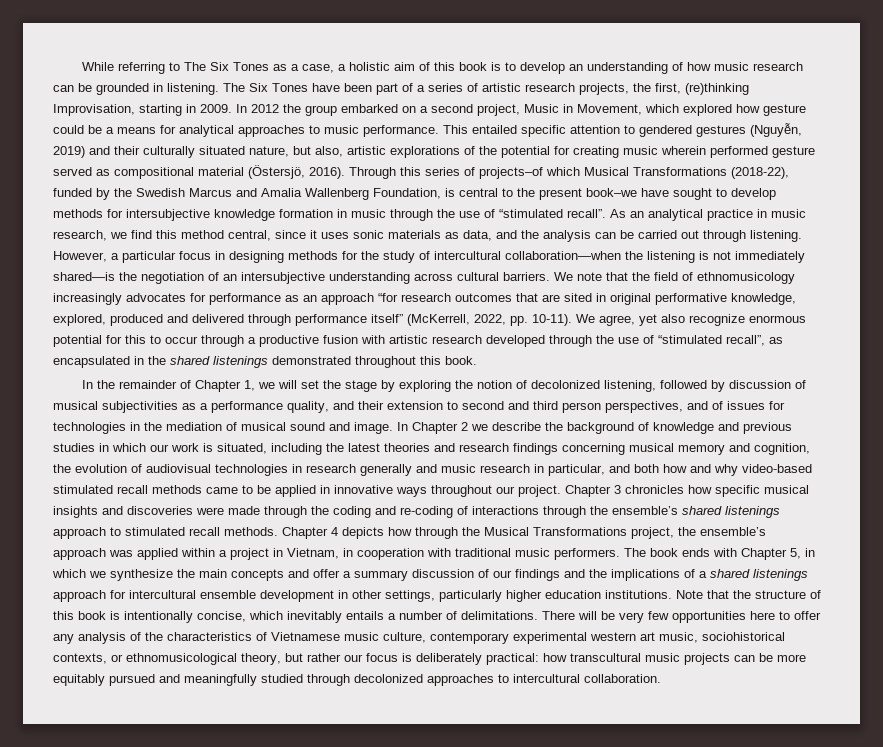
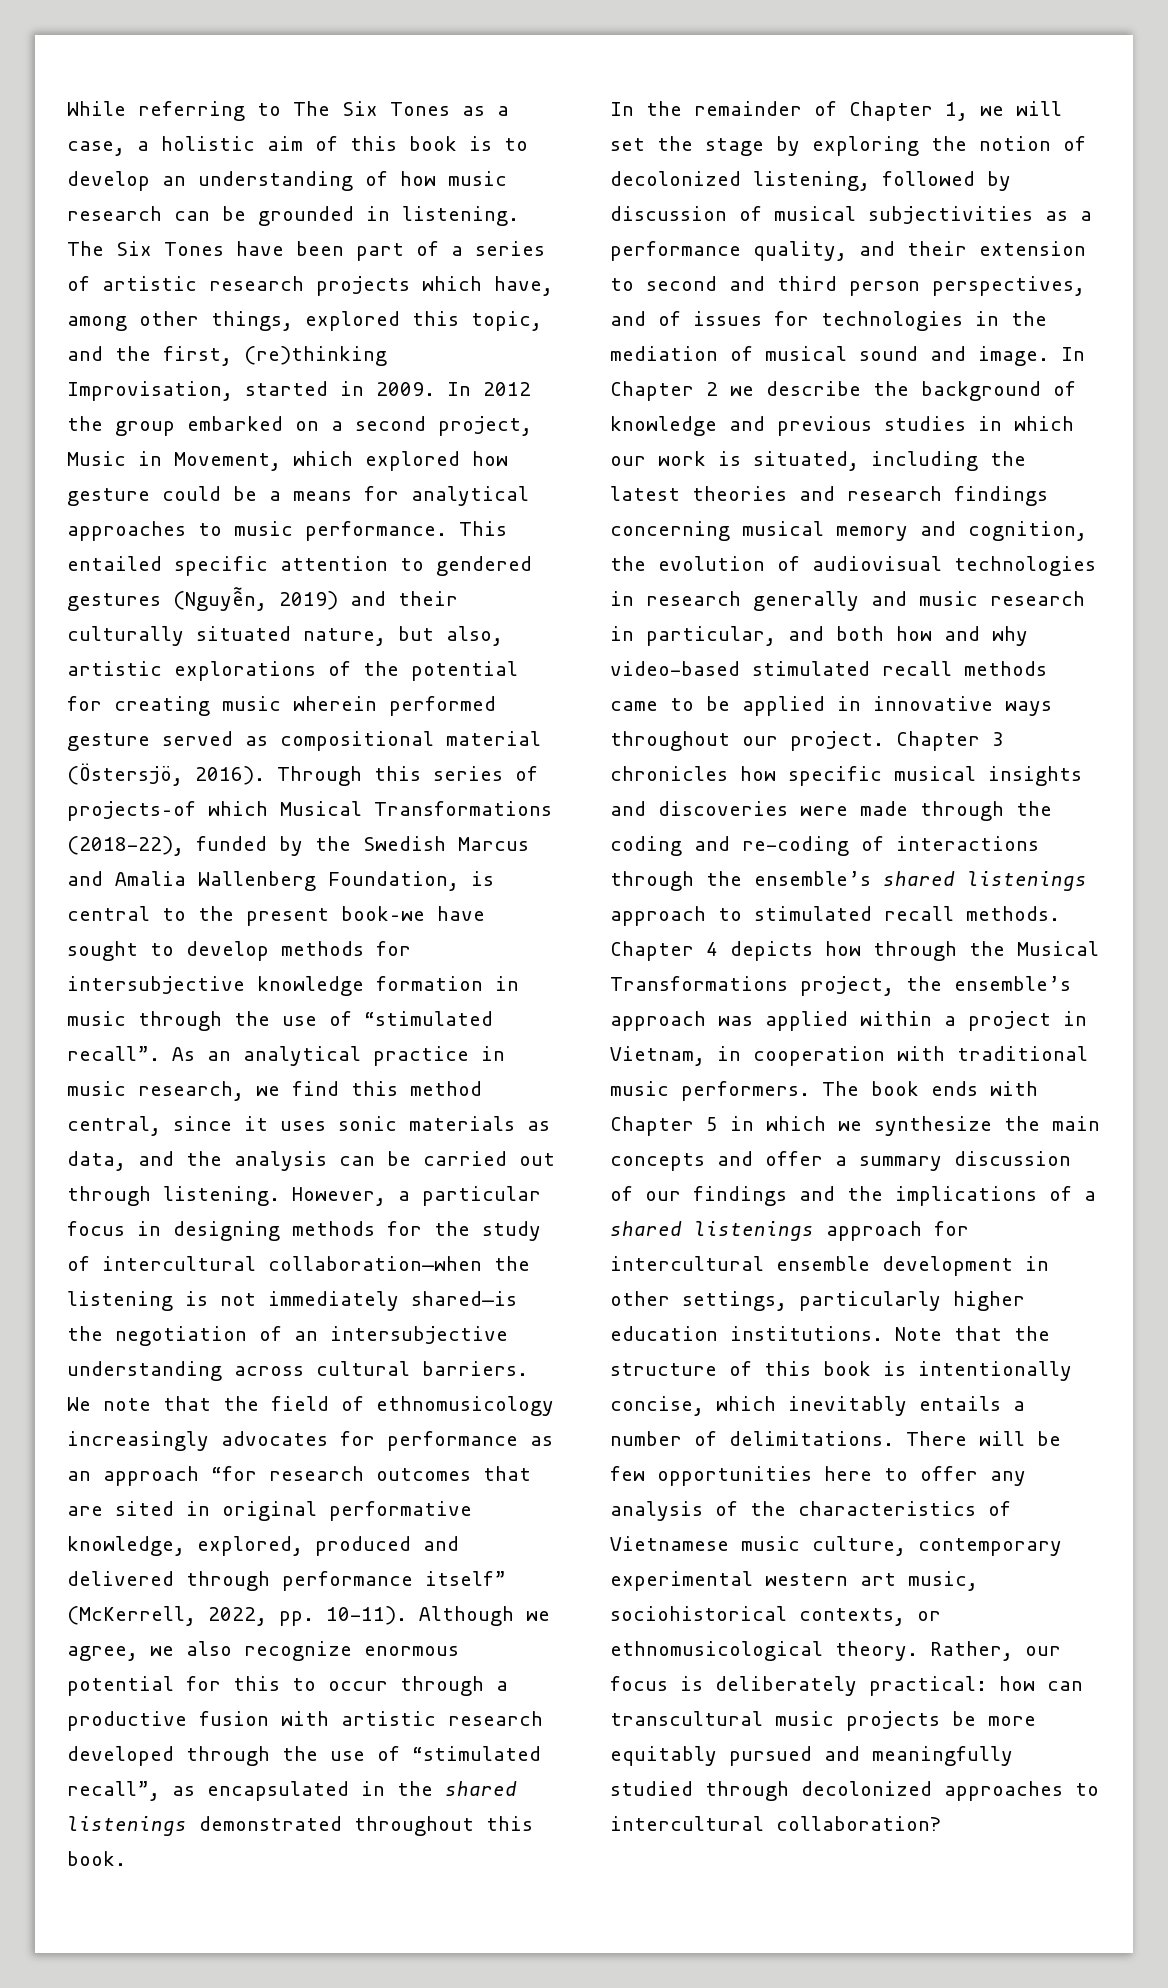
[579,83,629,95] projects, -> [316,276,553,296] [67,311,542,331] [67,346,103,361] projects which have, among other things, explored this topic, and
[139,104,182,116] starting -> [245,381,328,396] started
[576,314,657,326] We agree, yet -> [419,1606,550,1626] [67,1646,174,1661] Although we agree, we
[790,548,801,559] 5, -> [706,1117,718,1131] 5
[619,612,644,623] very -> (1061, 1438) none
[241,653,341,665] theory, but rather -> [835,1641,1013,1661] theory. Rather,
(567, 657) none -> [1047,1681,1083,1691] can
[734,655,755,662] can -> (940, 1721) none
[584,674,661,683] collaboration. -> [776,1816,941,1831] collaboration?

